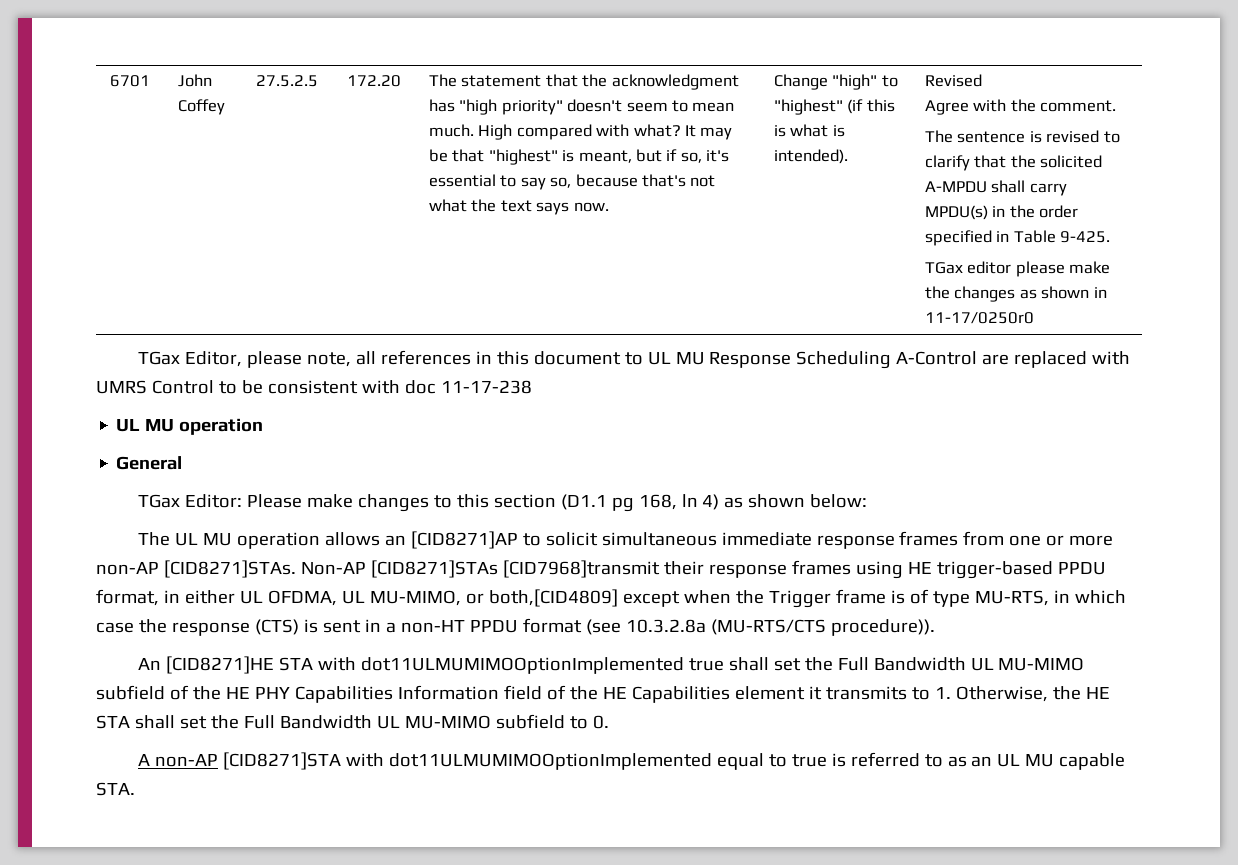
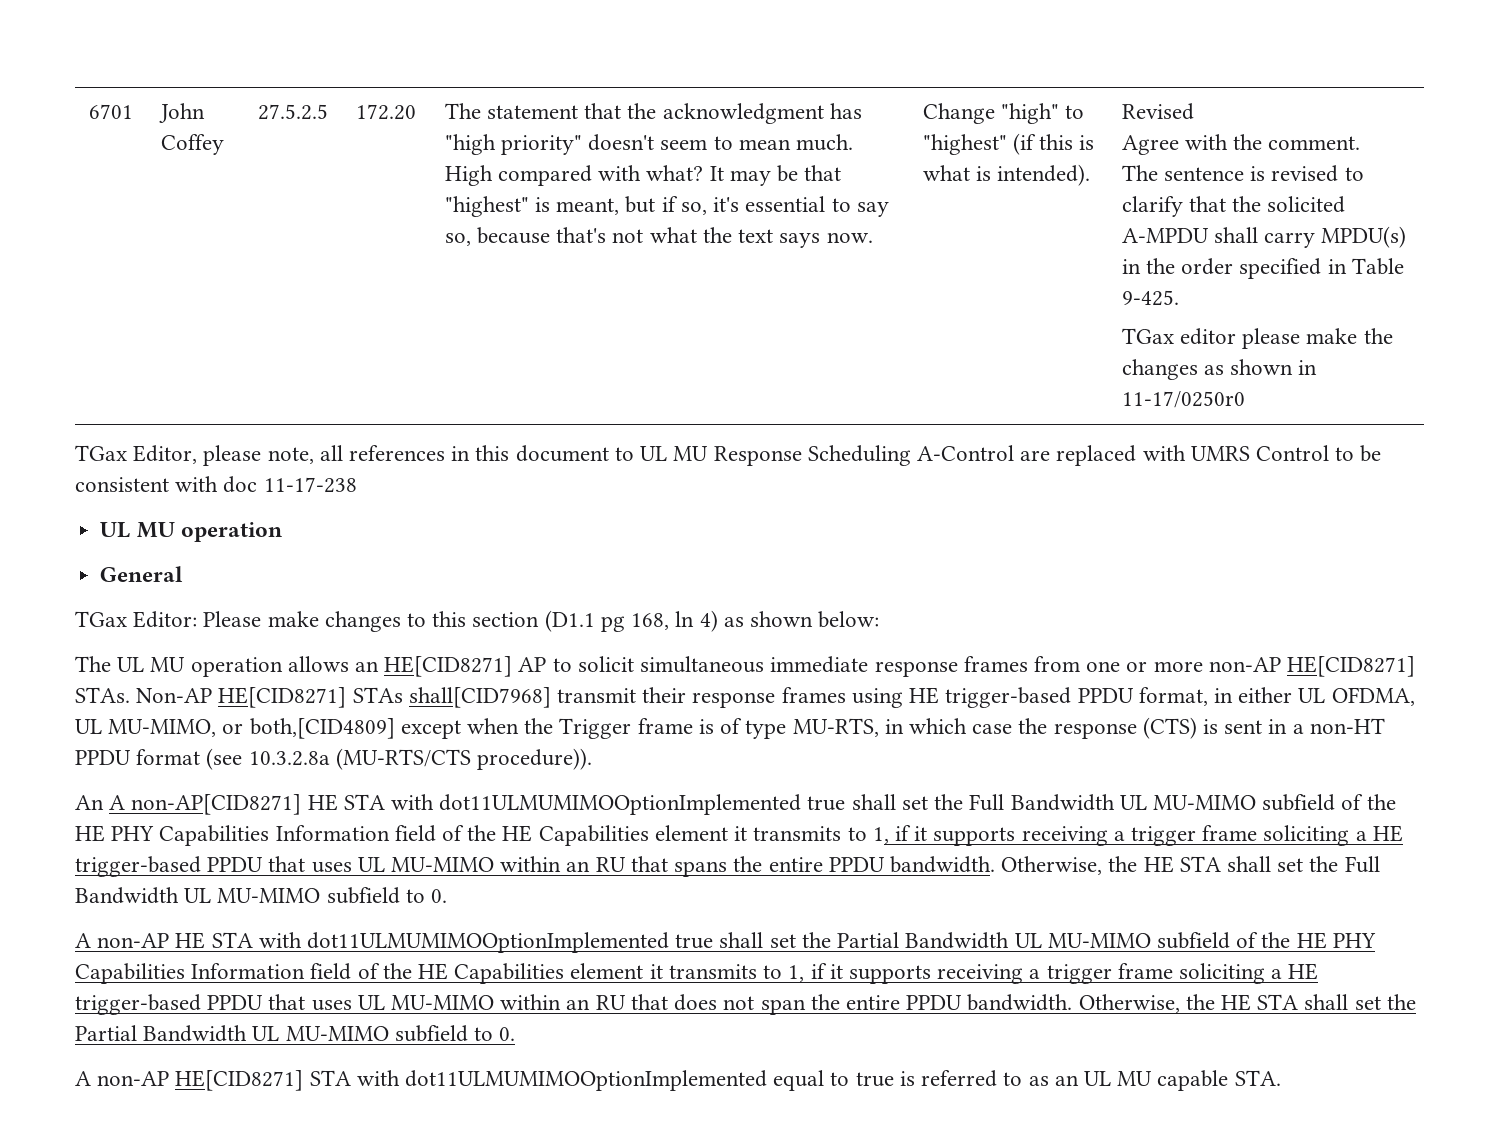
[410,531,518,549] [CID8271]AP -> [384,656,547,677] HE[CID8271] AP
[163,560,660,578] [CID8271]STAs. Non-AP [CID8271]STAs [CID7968]transmit -> [1286,656,1415,677] [75,687,637,708] HE[CID8271] STAs. Non-AP HE[CID8271] STAs shall[CID7968] transmit
[165,656,274,674] [CID8271]HE -> [109,794,338,815] A non-AP[CID8271] HE
[934,687,951,699] 1. -> [872,825,1403,846] [75,856,995,877] 1, if it supports receiving a trigger frame soliciting a HE trigger-based PPDU that uses UL MU-MIMO within an RU that spans the entire PPDU bandwidth.
[222,752,341,770] [CID8271]STA -> [175,932,1376,953] [75,963,1319,984] [75,994,1416,1015] [75,1025,516,1042] [75,1070,351,1091] HE STA with dot11ULMUMIMOOptionImplemented true shall set the Partial Bandwidth UL MU-MIMO subfield of the HE PHY Capabilities Information field of the HE Capabilities element it transmits to 1, if it supports receiving a trigger frame soliciting a HE trigger-based PPDU that uses UL MU-MIMO within an RU that does not span the entire PPDU bandwidth. Otherwise, the HE STA shall set the Partial Bandwidth UL MU-MIMO subfield to 0. // A non-AP HE[CID8271] STA

